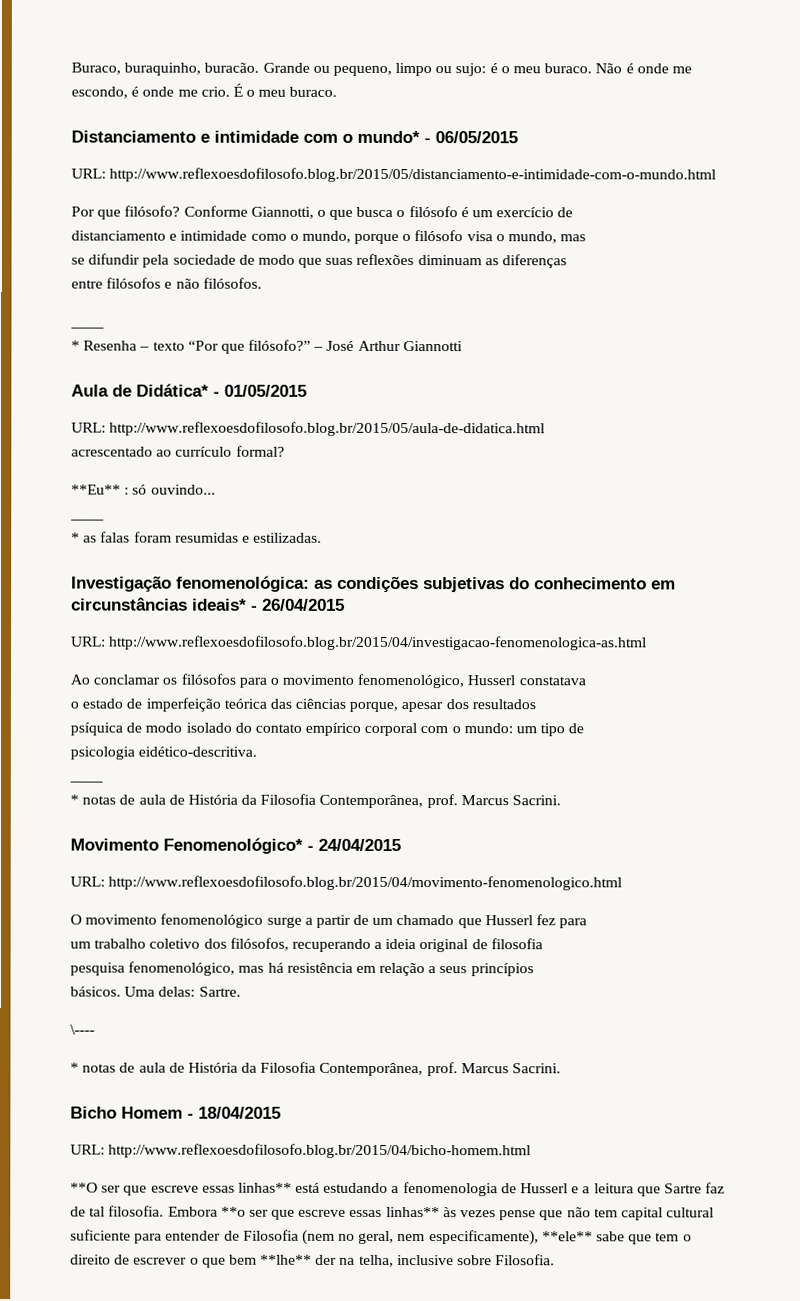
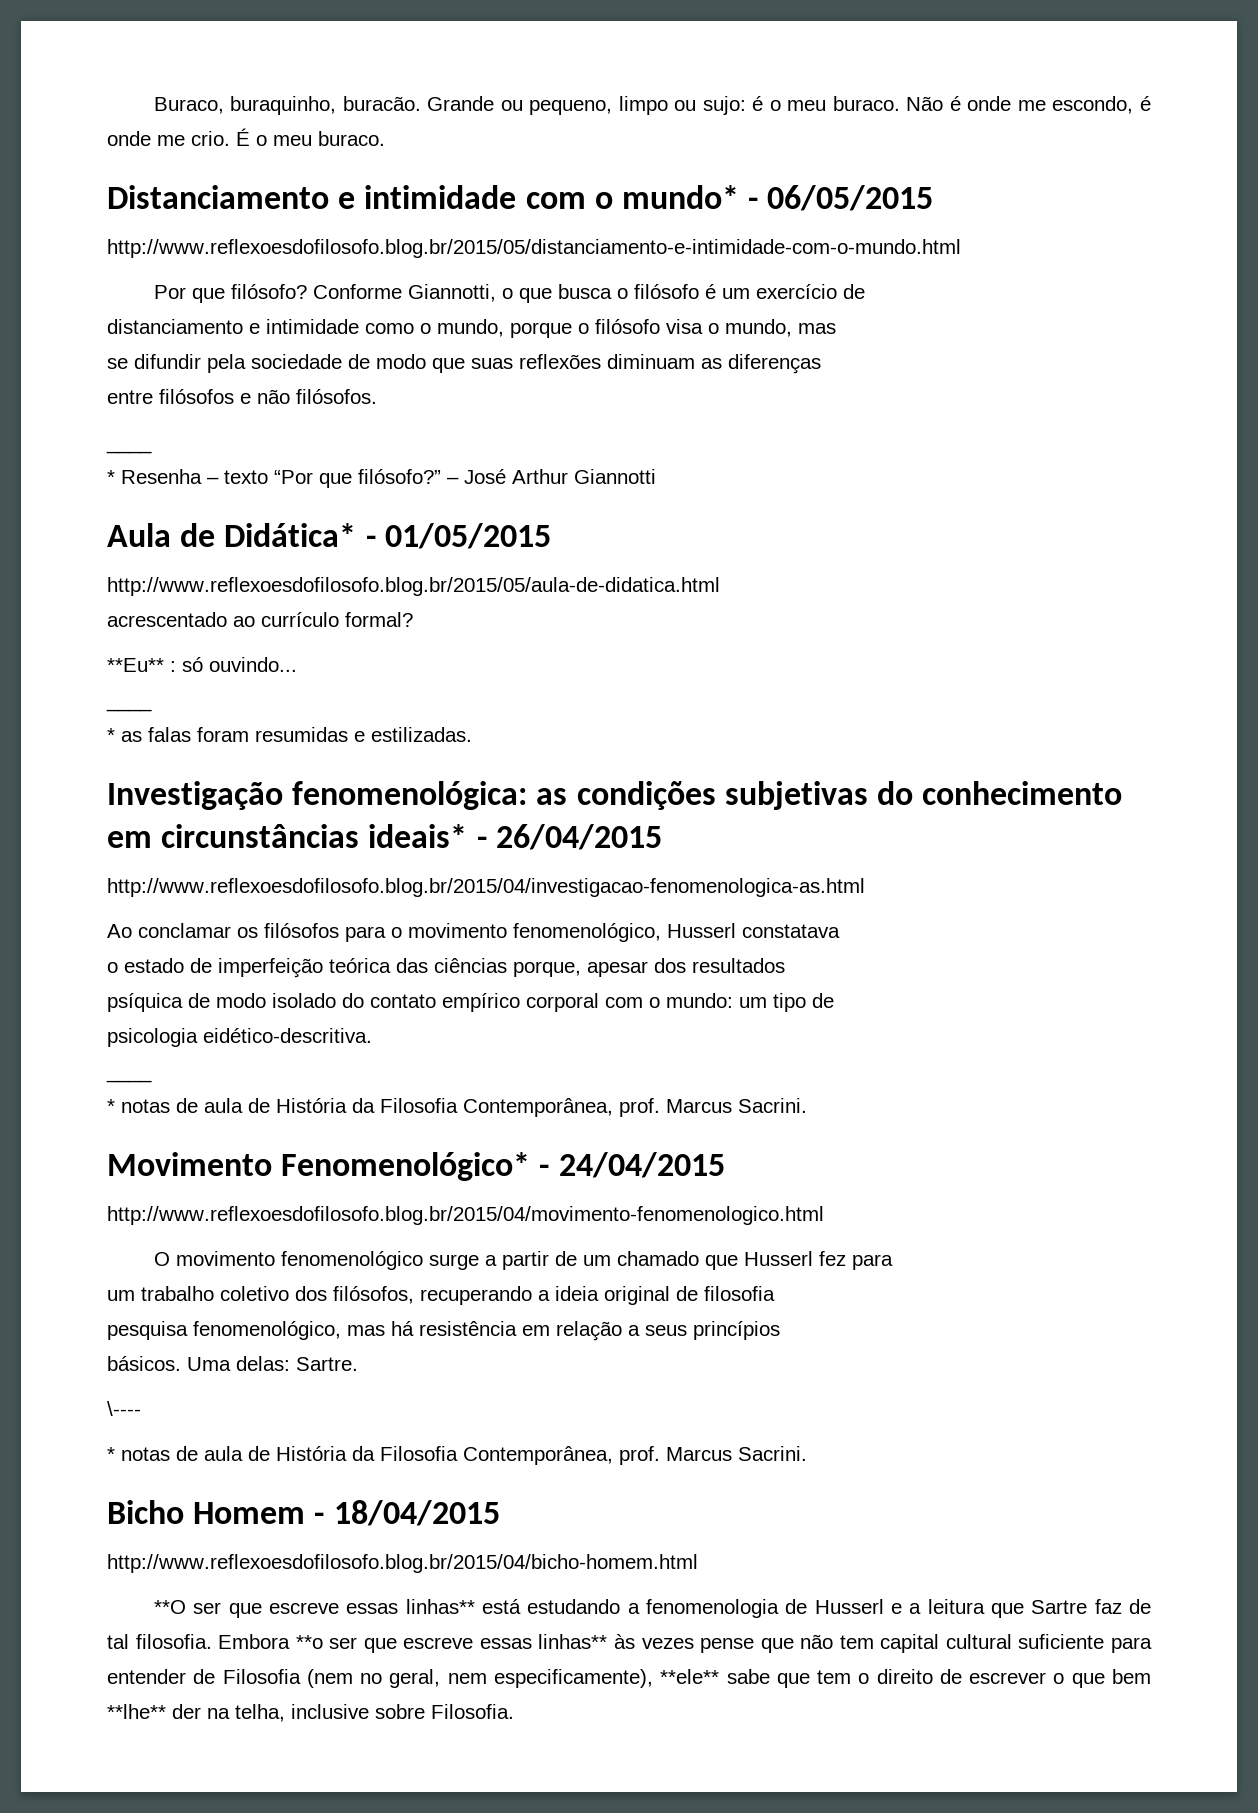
[71,168,106,179] URL: -> (934, 198) none
[71,422,106,433] URL: -> (551, 536) none
[71,636,106,647] URL: -> (662, 837) none
[70,876,105,887] URL: -> (725, 1165) none
[70,1144,105,1155] URL: -> (500, 1513) none

